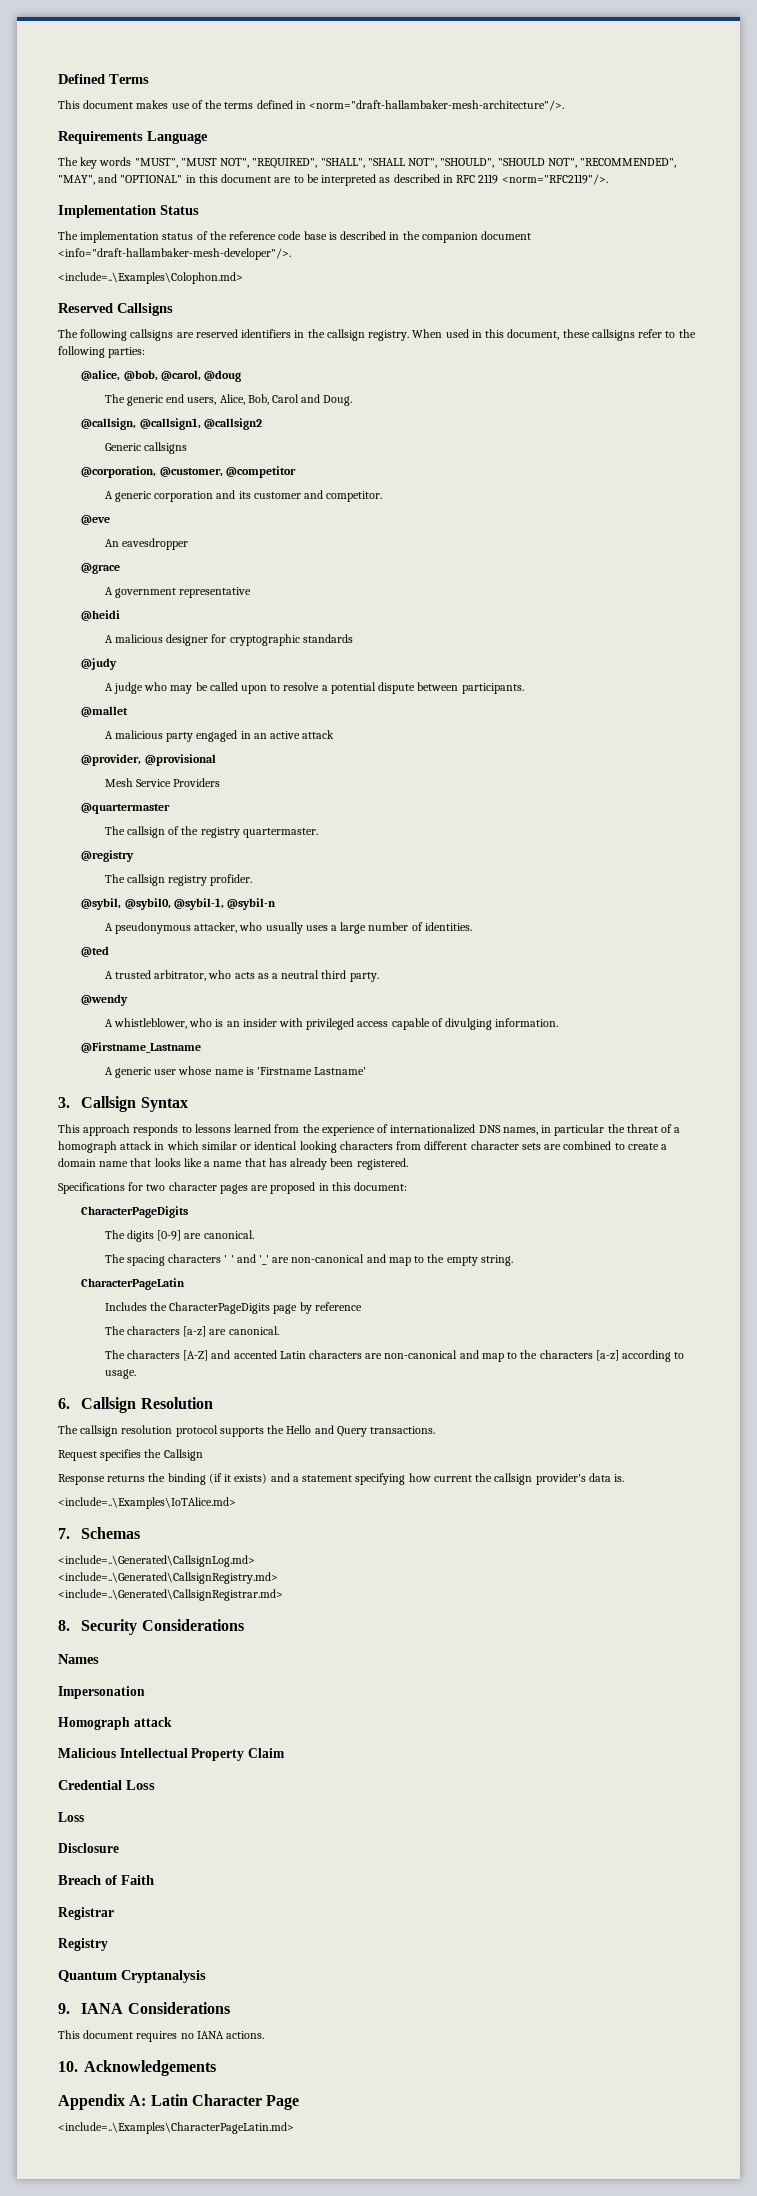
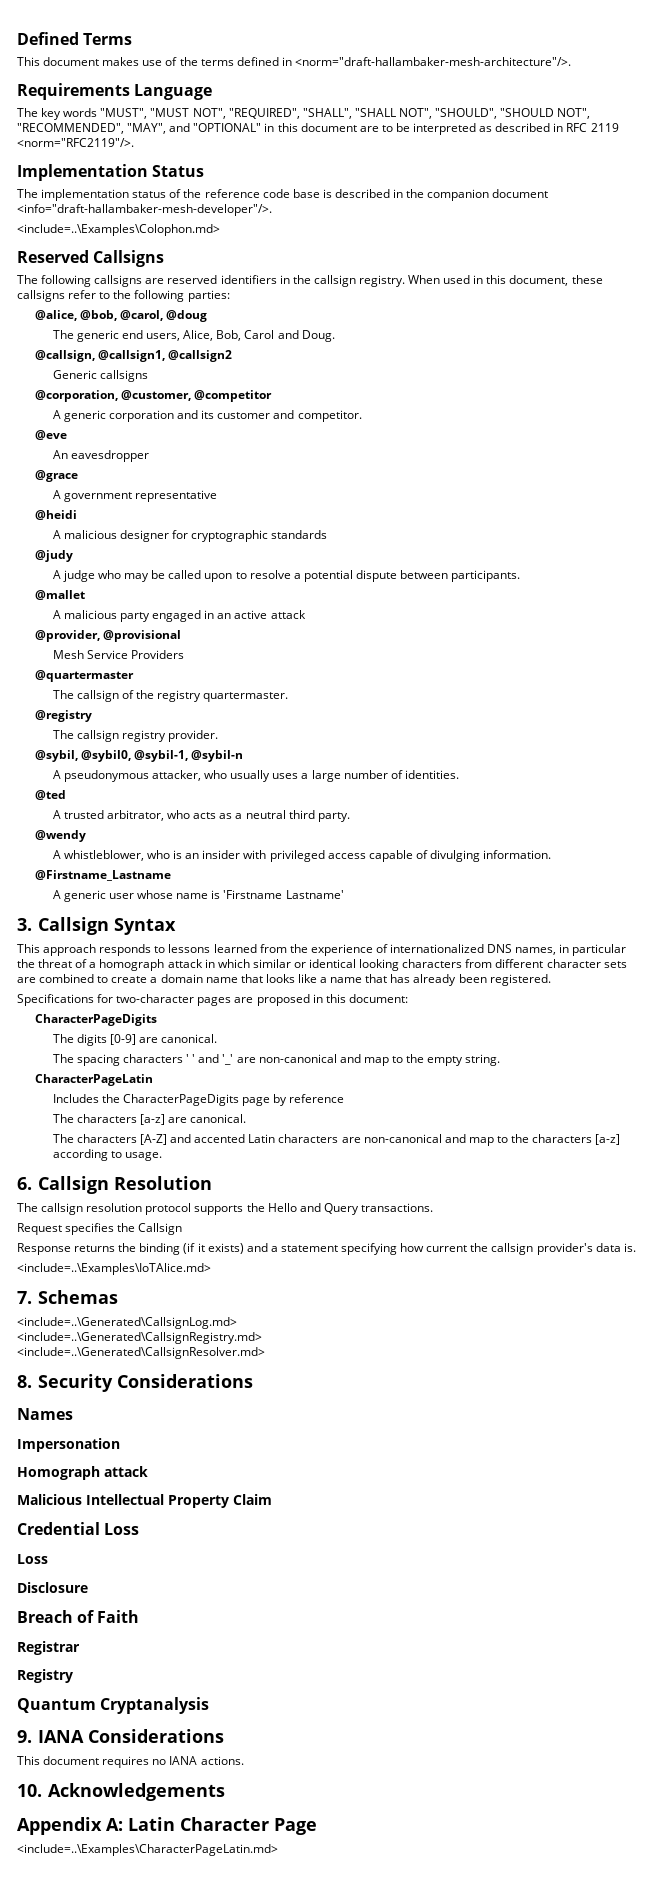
[210,874,253,886] profider. -> [168,730,219,742] provider.
[146,1182,217,1191] two character -> [116,994,195,1003] two-character
[58,1589,283,1601] <include=..\Generated\CallsignRegistrar.md> -> [17,1347,265,1359] <include=..\Generated\CallsignResolver.md>

